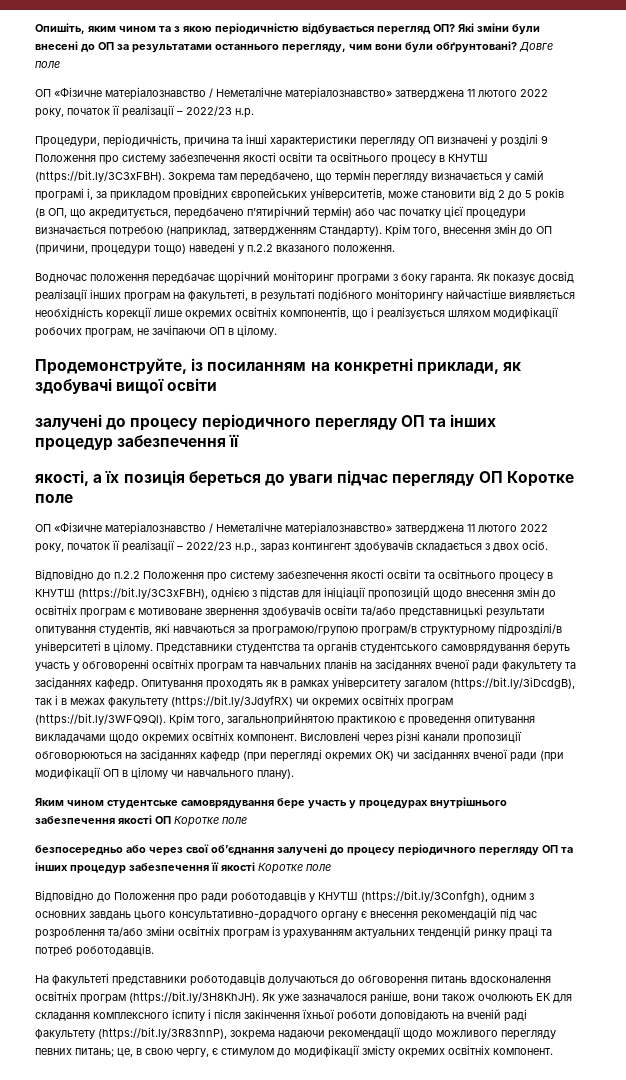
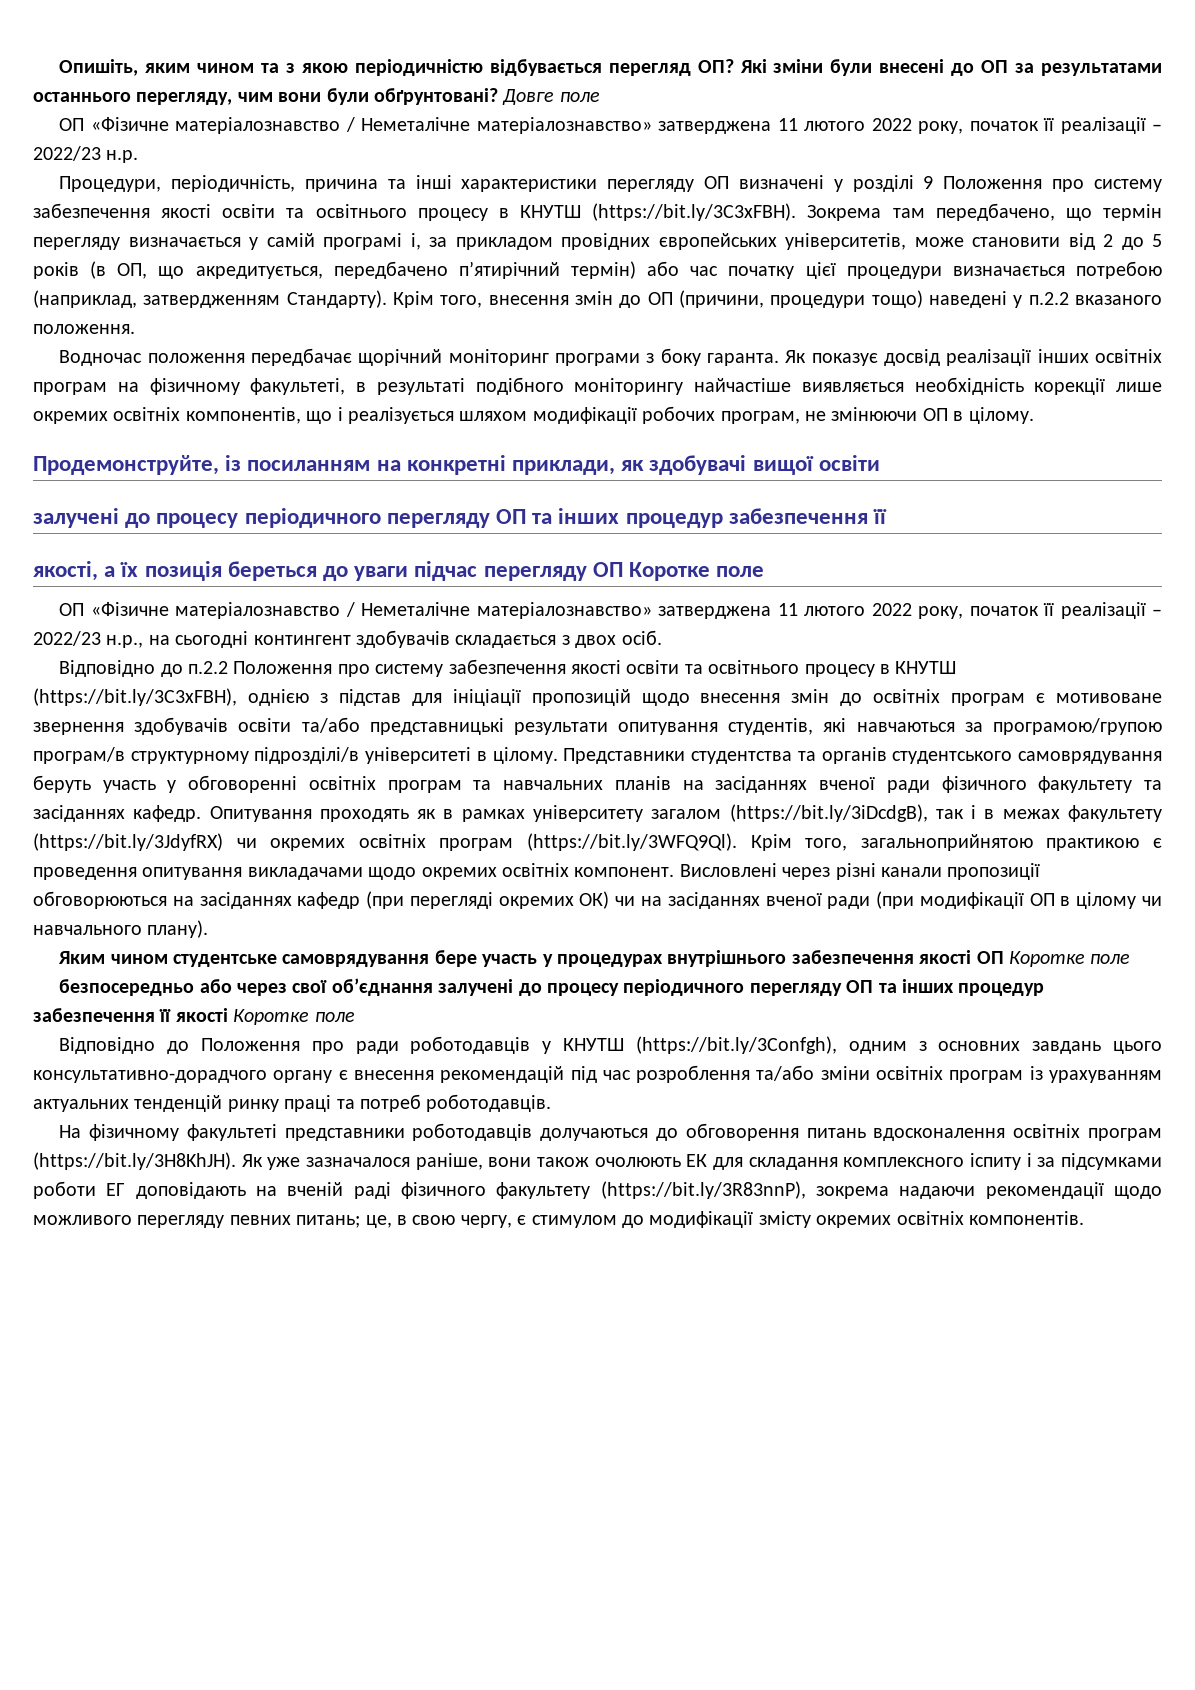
(121, 294) none -> [1095,349,1163,363] освітніх
(185, 295) none -> [149,378,240,395] фізичному
[152,325,206,335] зачіпаючи -> [831,407,918,421] змінюючи
[260,543,289,553] зараз -> [148,631,249,648] на сьогодні
(499, 667) none -> [941,776,1027,793] фізичного
(410, 755) none -> [641,896,663,906] на
(49, 979) none -> [89,1124,180,1141] фізичному
[214,1009,377,1022] після закінчення їхньої роботи -> [1037,1153,1162,1170] [33,1181,126,1199] за підсумками роботи ЕГ
(527, 1015) none -> [401,1182,486,1199] фізичного
[493,1048,553,1055] компонент. -> [968,1211,1084,1225] компонентів.

